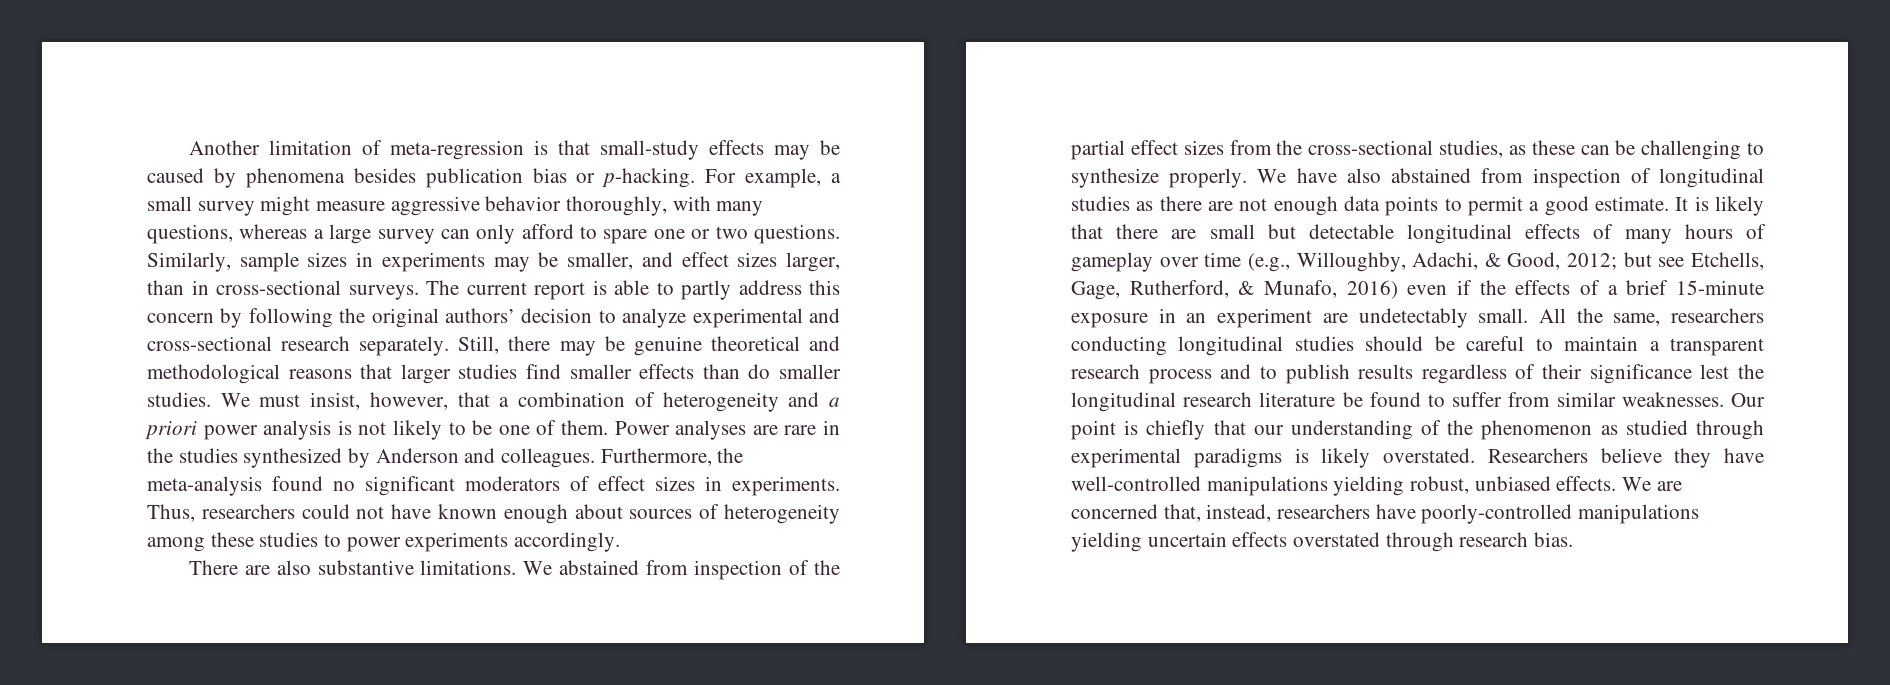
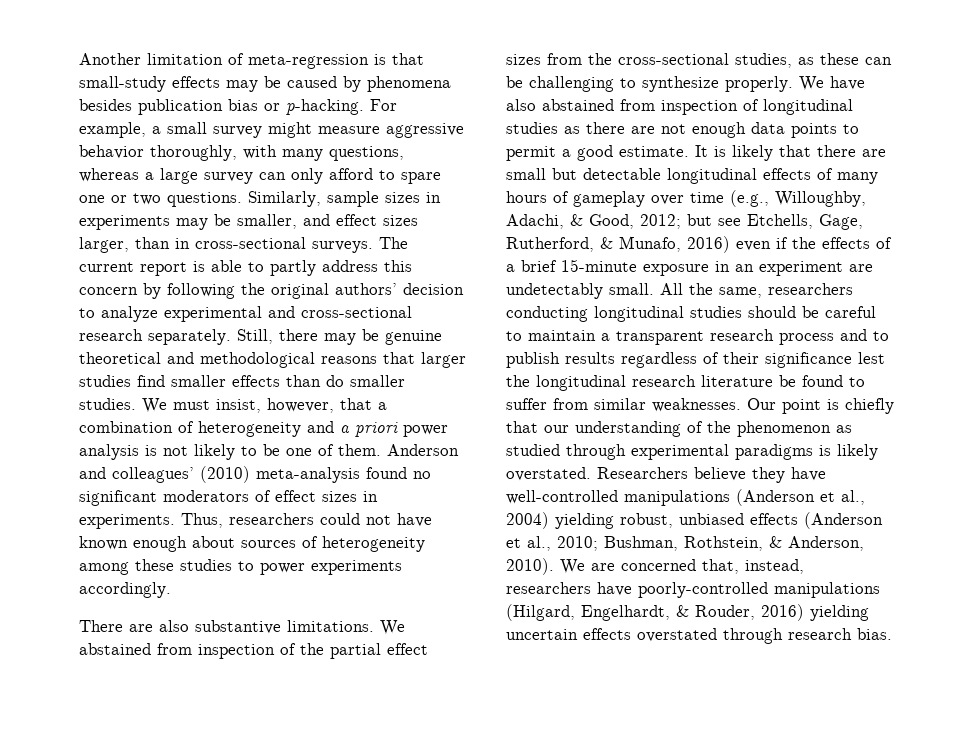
[614,420,841,440] [147,448,744,468] Power analyses are rare in the studies synthesized by Anderson and colleagues. Furthermore, the -> [387,444,459,456] [79,466,250,483] Anderson and colleagues’ (2010)
[1333,476,1617,496] yielding robust, unbiased effects. -> [736,489,865,506] [506,512,883,529] [506,536,864,551] [506,558,554,575] (Anderson et al., 2004) yielding robust, unbiased effects (Anderson et al., 2010; Bushman, Rothstein, & Anderson, 2010).
(1700, 514) none -> [506,604,804,621] (Hilgard, Engelhardt, & Rouder, 2016)

